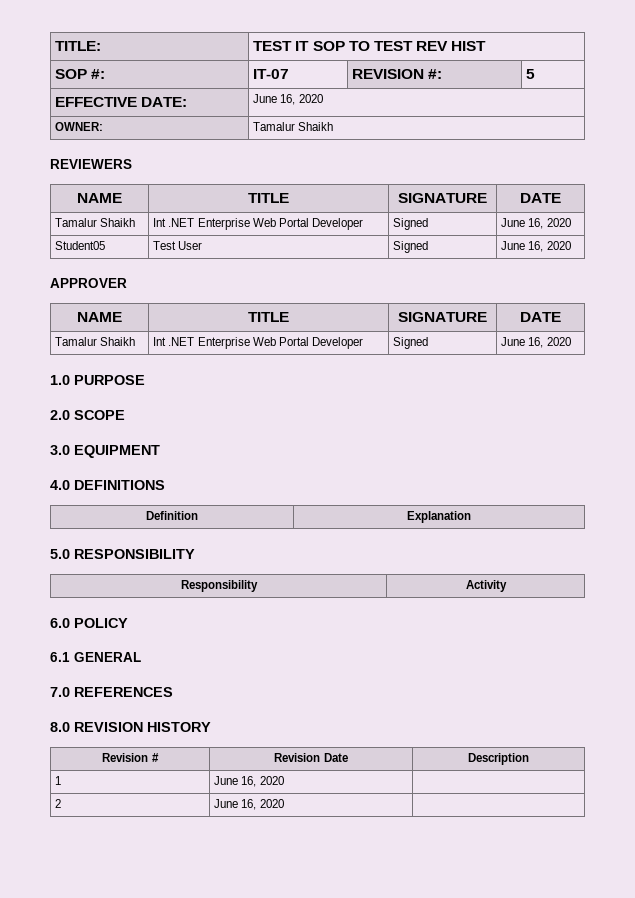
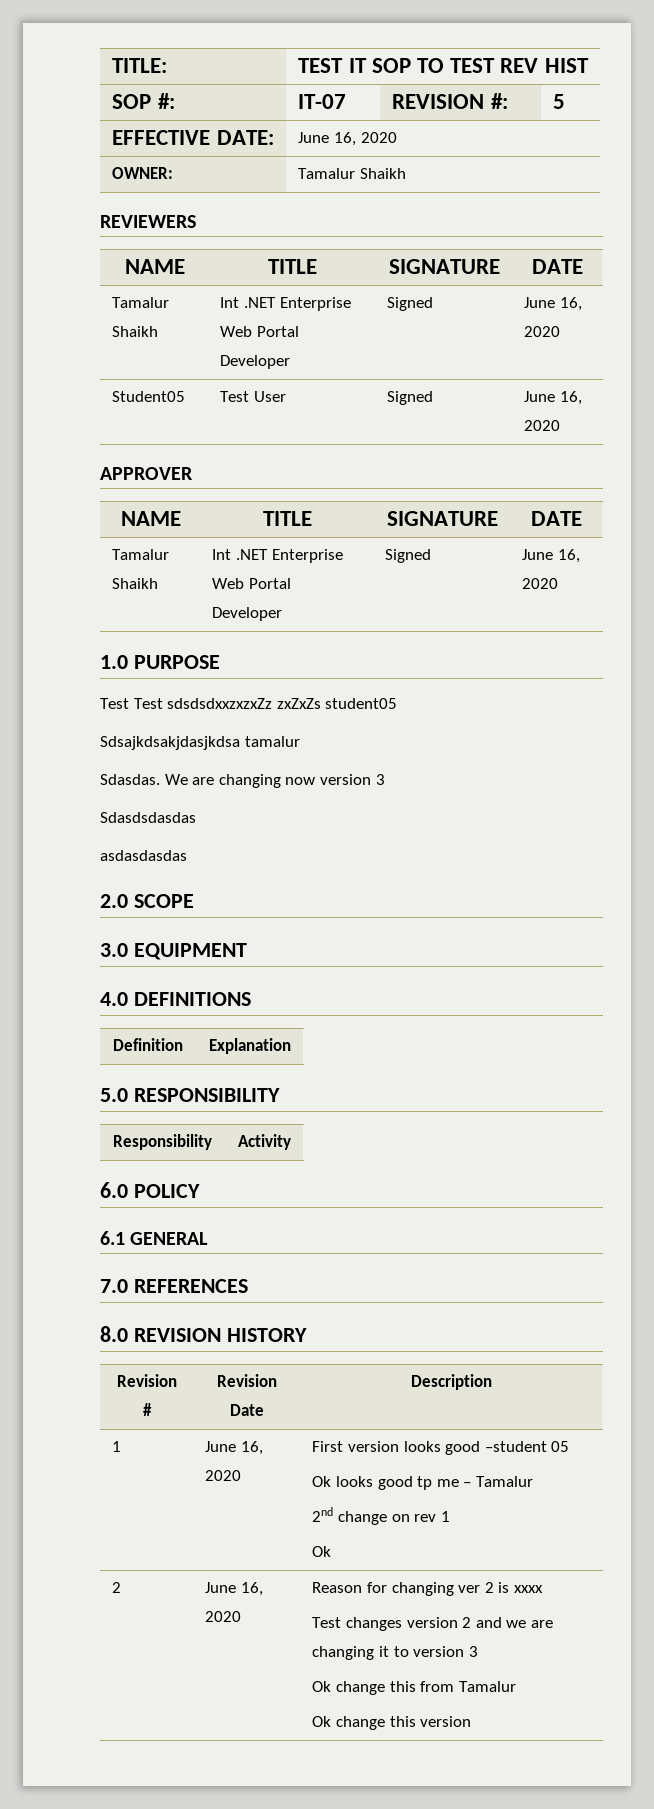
(145, 380) none -> [100,698,398,709] [100,736,300,750] [100,774,385,788] [100,812,196,823] [100,850,187,861] // Test Test sdsdsdxxzxzxZz zxZxZs student05 // Sdsajkdsakjdasjkdsa tamalur // Sdasdas. We are changing now version 3 // Sdasdsdasdas // asdasdasdas
[55,799,62,808] [214,799,284,810] // 2 | June 16, 2020 | -> [312,1441,570,1455] [312,1476,533,1490] [312,1507,450,1525] [312,1546,332,1557] [112,1582,122,1593] [205,1582,263,1596] [205,1611,242,1622] [312,1582,543,1596] [312,1617,553,1631] [312,1646,478,1660] [312,1681,516,1695] [312,1716,472,1730] First version looks good –student 05 // Ok looks good tp me – Tamalur // 2nd change on rev 1 // Ok // 2 | June 16, 2020 | Reason for changing ver 2 is xxxx // Test changes version 2 and we are changing it to version 3 // Ok change this from Tamalur // Ok change this version

